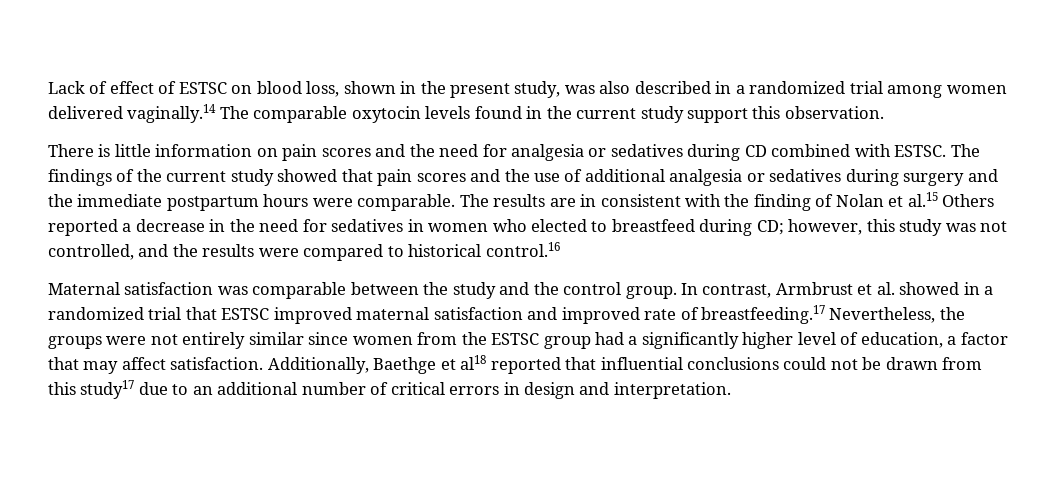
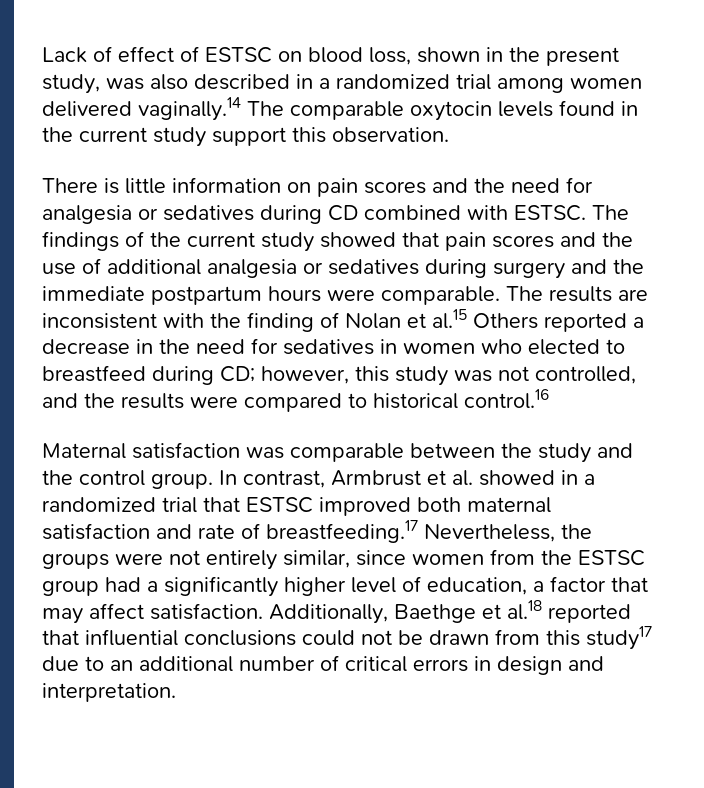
[580,194,681,207] in consistent -> [42,313,157,329] inconsistent
(352, 315) none -> [417,497,461,512] both
[561,307,640,324] improved -> (192, 531) none
[248,332,304,345] similar -> [283,550,350,568] similar,
[460,355,487,370] al18 -> [507,600,542,620] al.18

